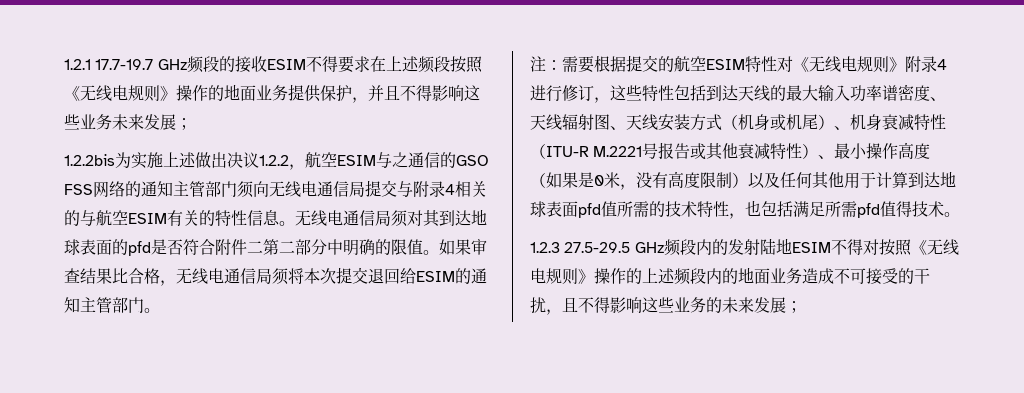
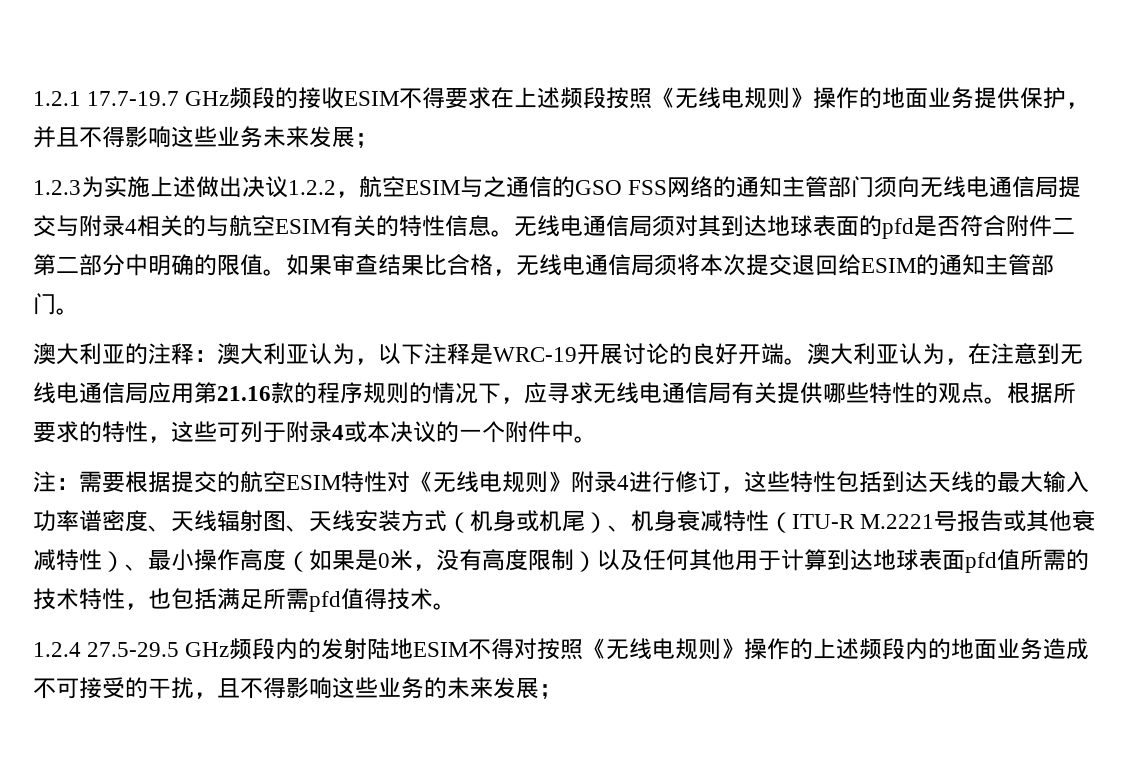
[64,154,115,166] 1.2.2bis -> [33,180,81,195] 1.2.3
(160, 310) none -> [33,343,1083,365] [33,382,1076,404] [33,421,597,443] // 澳大利亚的注释：澳大利亚认为，以下注释是WRC-19开展讨论的良好开端。澳大利亚认为，在注意到无线电通信局应用第21.16款的程序规则的情况下，应寻求无线电通信局有关提供哪些特性的观点。根据所要求的特性，这些可列于附录4或本决议的一个附件中。
[530,242,560,253] 1.2.3 -> [33,642,81,657] 1.2.4

